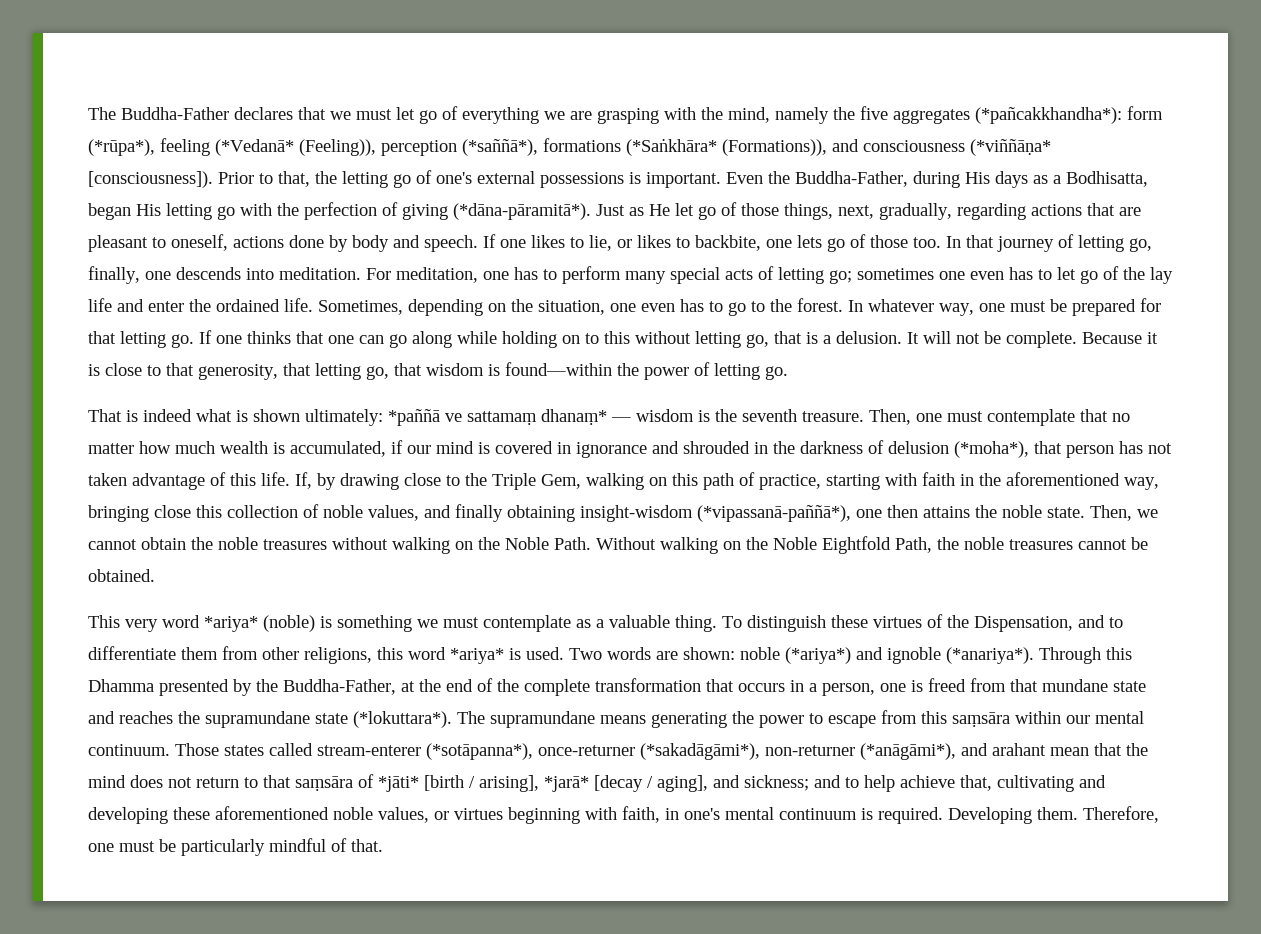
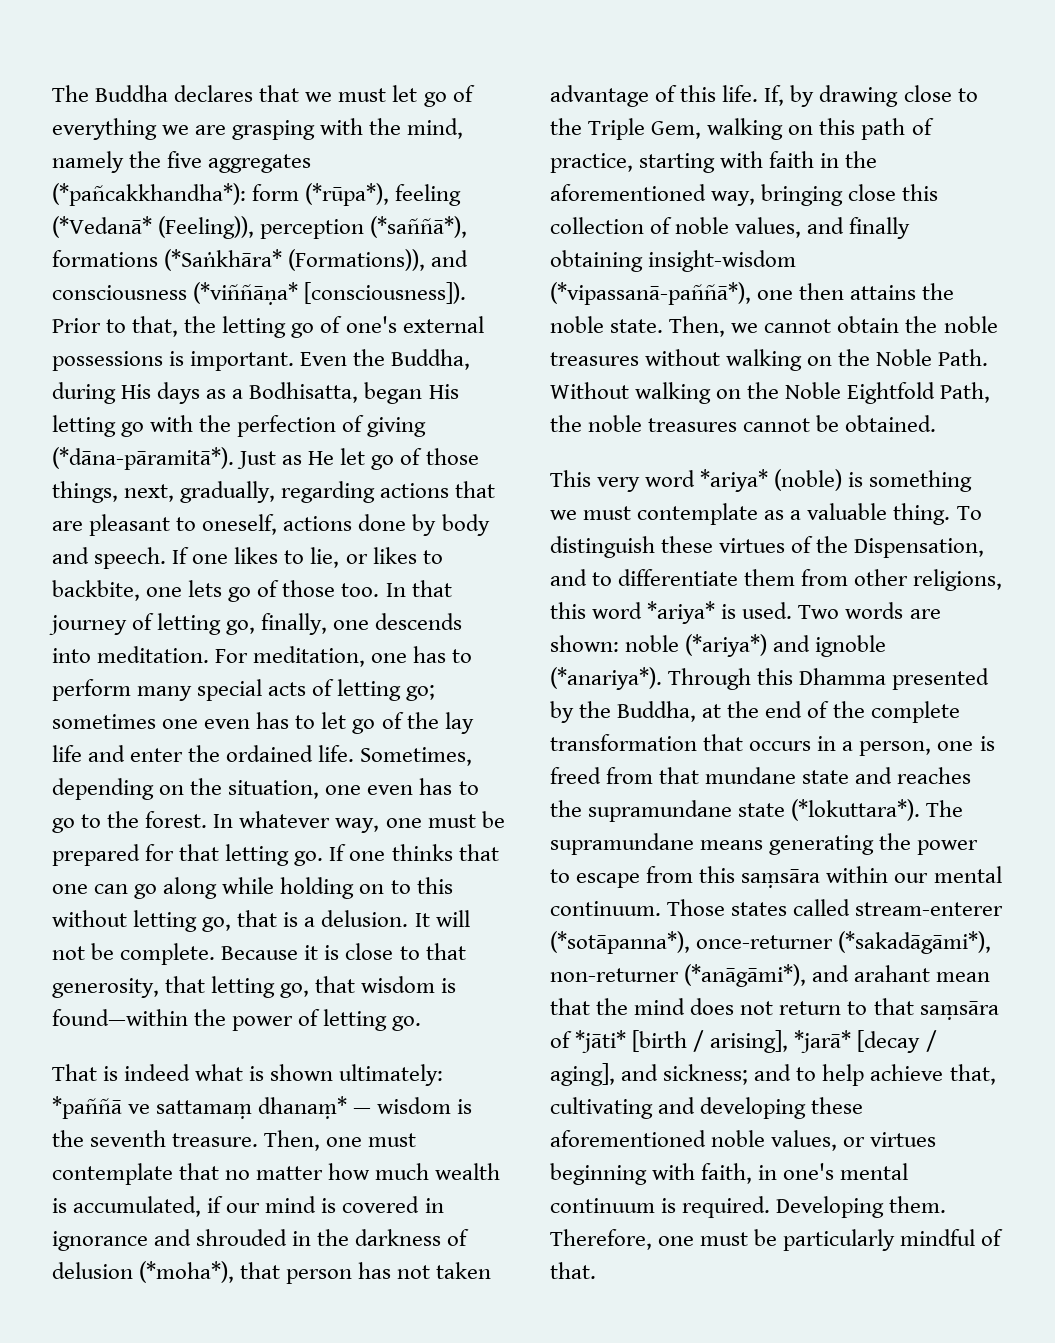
[88,107,229,120] The Buddha-Father -> [52,85,169,102] The Buddha
[795,171,908,187] Buddha-Father, -> [391,349,471,370] Buddha,
[283,679,396,695] Buddha-Father, -> [617,701,697,722] Buddha,

